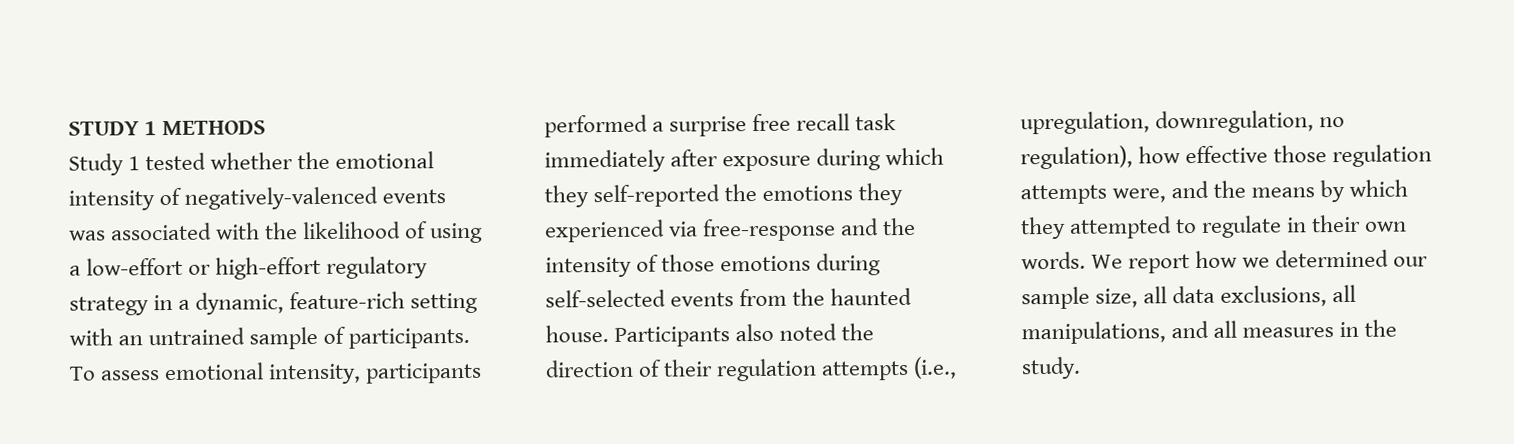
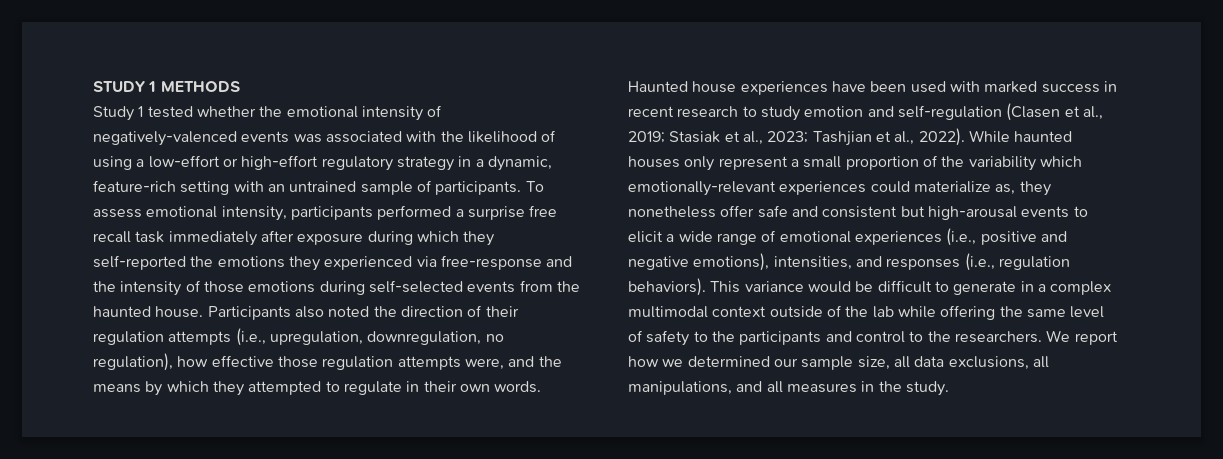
(1086, 260) none -> [628,81,1117,95] [628,103,1103,121] [628,128,1073,146] [628,155,1082,171] [628,181,1051,196] [628,205,1088,220] [628,228,1067,246] [628,253,1070,271] [628,278,1112,296] [628,305,1105,320] [628,330,1042,346] Haunted house experiences have been used with marked success in recent research to study emotion and self-regulation (Clasen et al., 2019; Stasiak et al., 2023; Tashjian et al., 2022). While haunted houses only represent a small proportion of the variability which emotionally-relevant experiences could materialize as, they nonetheless offer safe and consistent but high-arousal events to elicit a wide range of emotional experiences (i.e., positive and negative emotions), intensities, and responses (i.e., regulation behaviors). This variance would be difficult to generate in a complex multimodal context outside of the lab while offering the same level of safety to the participants and control to the researchers.

